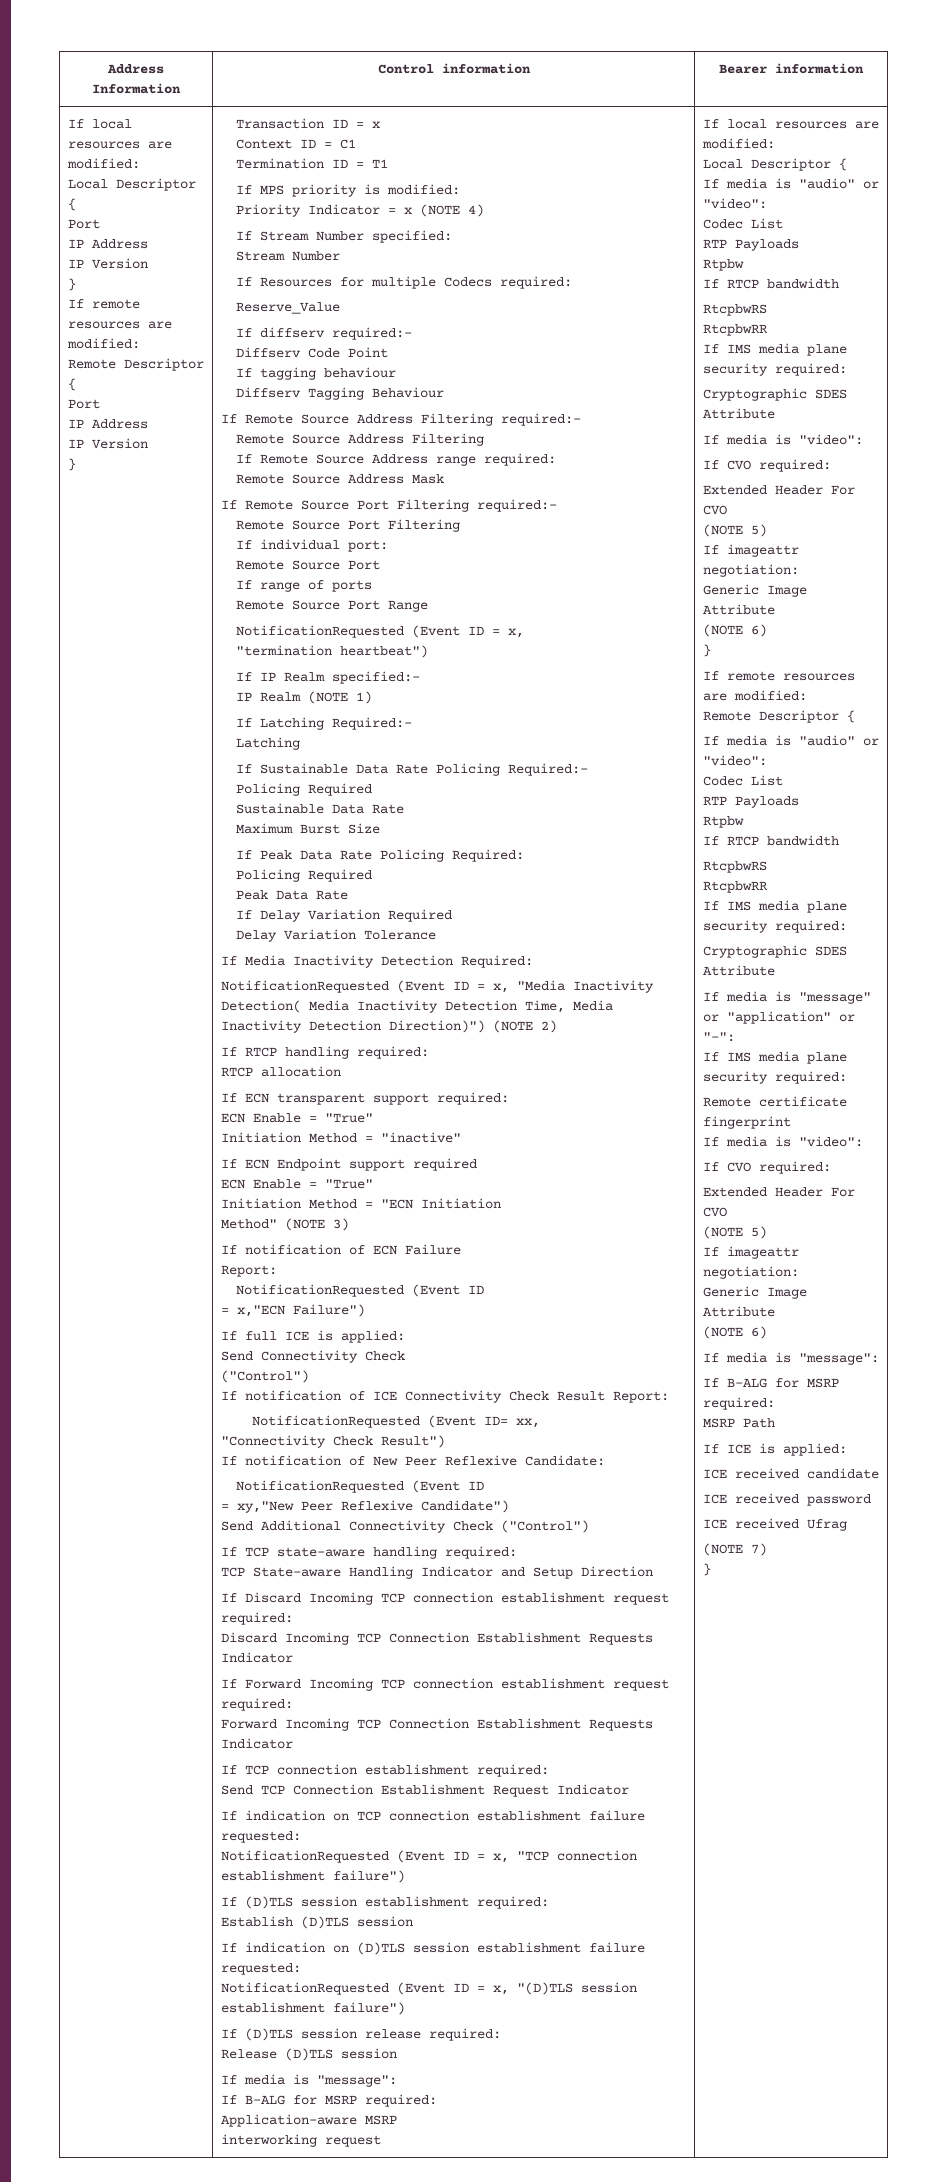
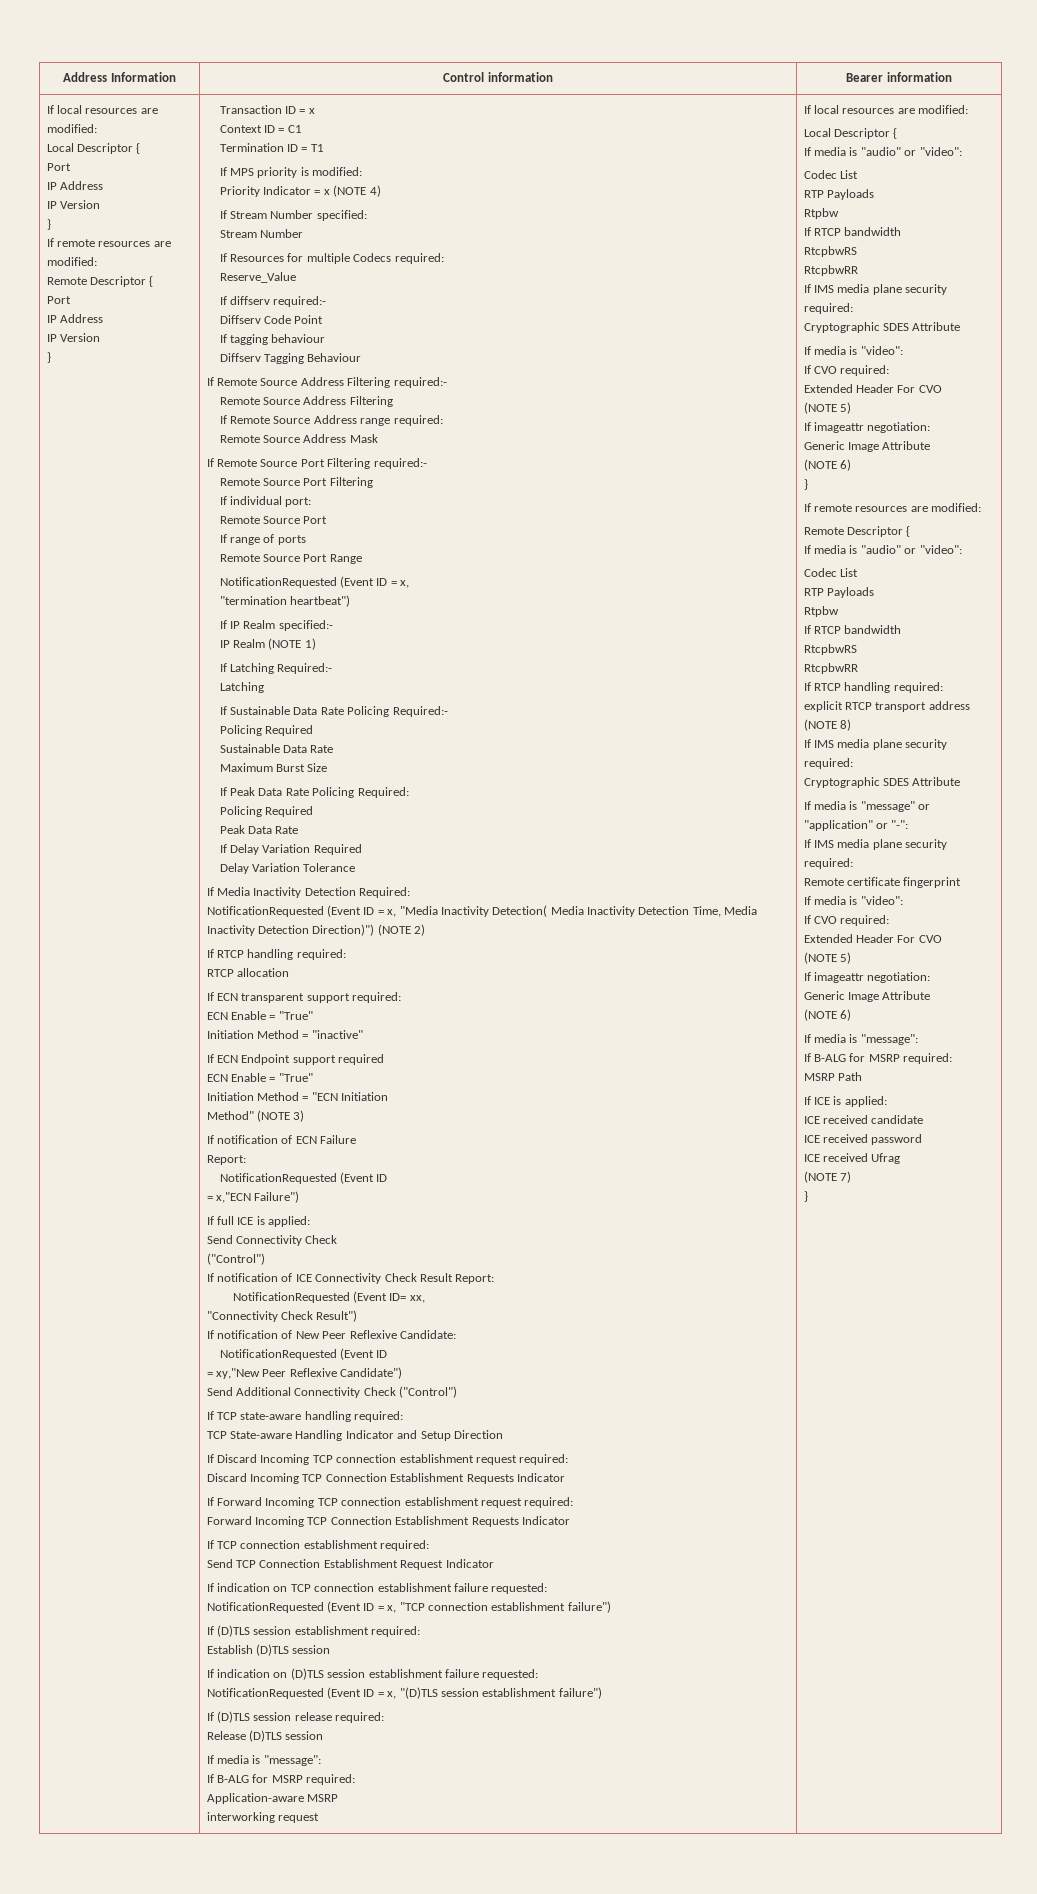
(768, 887) none -> [803,682,943,693] [803,701,970,712] [803,719,852,731] // If RTCP handling required: // explicit RTCP transport address (NOTE 8)

